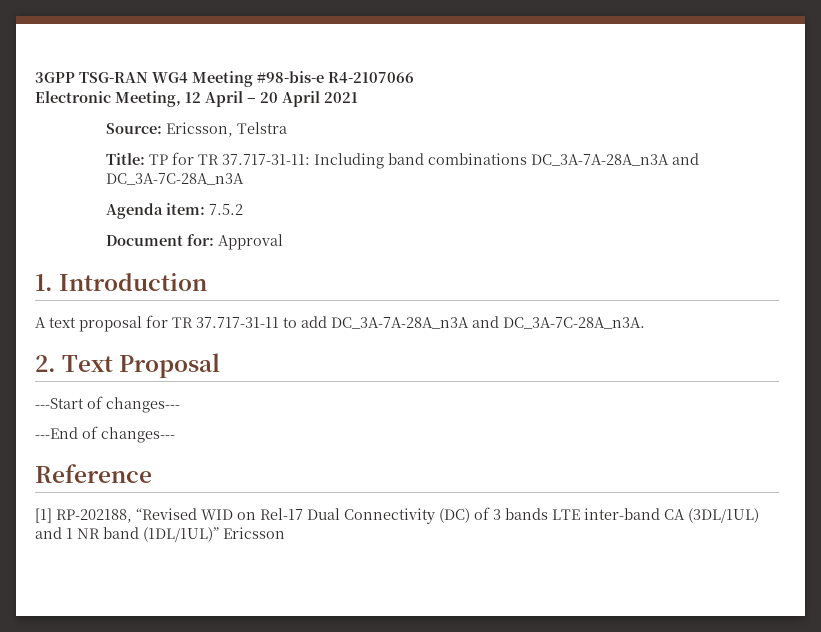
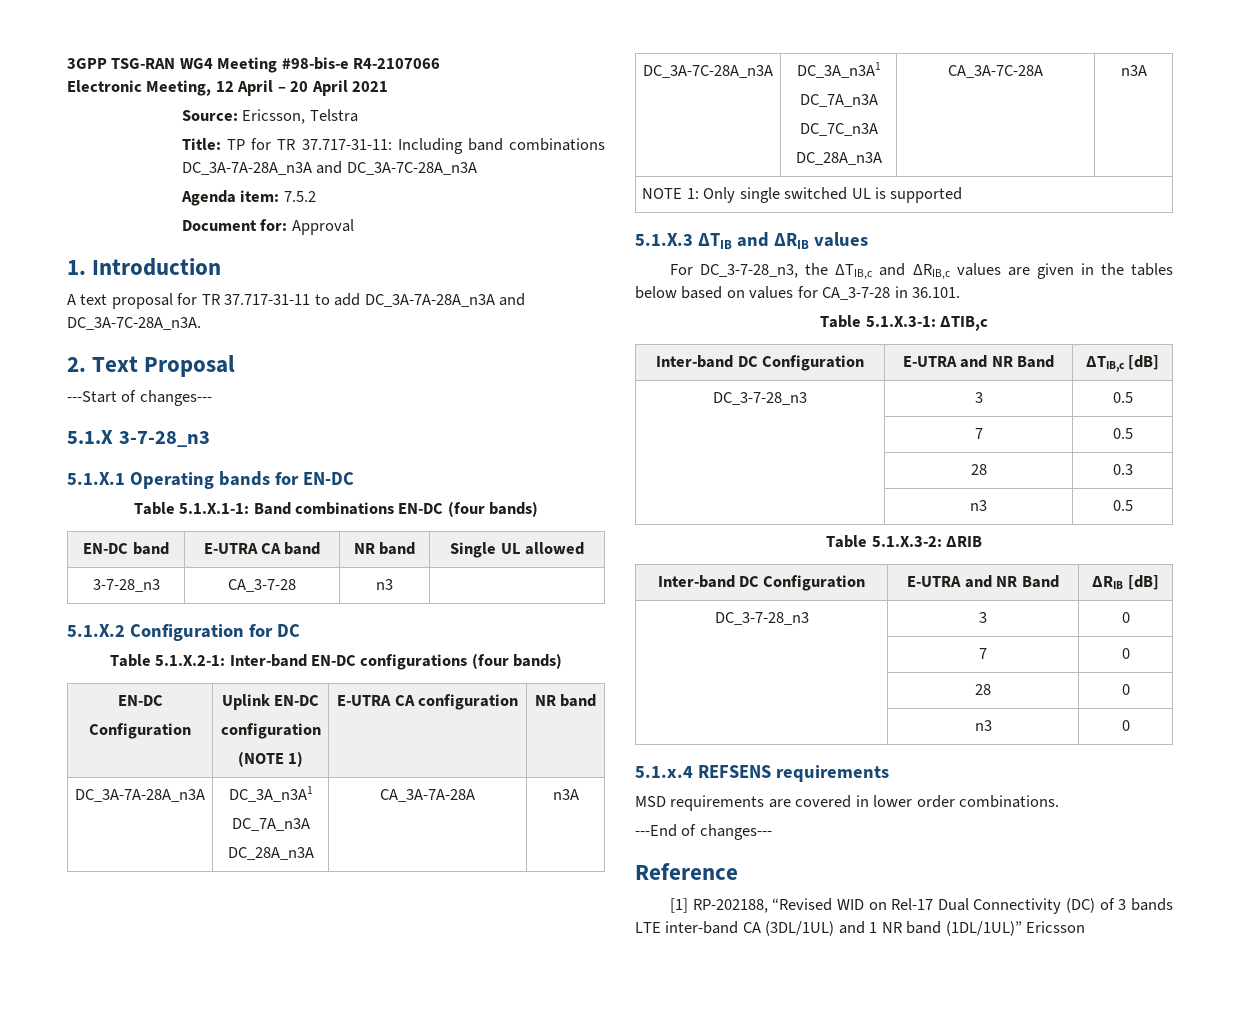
(180, 405) none -> [67,430,210,447] [67,471,354,489] [133,501,539,517] [83,542,169,555] [203,542,321,555] [353,542,416,555] [450,542,584,558] [92,579,160,592] [228,579,296,592] [376,579,393,590] [67,624,300,641] [109,653,563,670] [117,695,163,706] [89,723,191,739] [221,694,320,710] [220,723,321,739] [237,751,304,767] [337,694,518,710] [534,694,597,707] [75,789,205,802] [228,786,313,802] [231,818,310,831] [227,847,314,860] [380,789,475,802] [552,789,579,800] [643,65,773,78] [796,62,881,78] [799,94,878,107] [799,123,878,136] [795,152,882,165] [948,65,1043,78] [1120,65,1147,76] [642,187,963,203] [635,232,868,249] [670,263,1173,279] [635,286,961,300] [820,315,988,331] [656,355,864,371] [902,355,1055,368] [1085,355,1160,372] [713,392,807,405] [974,392,983,403] [1112,392,1133,403] [974,428,983,439] [1112,428,1133,439] [970,464,987,475] [1112,464,1133,475] [970,500,987,511] [1112,500,1133,511] [826,535,982,548] [657,575,866,591] [907,575,1059,588] [1092,575,1159,590] [714,612,809,625] [979,612,987,623] [1121,612,1130,623] [979,648,987,659] [1121,648,1130,659] [975,684,991,695] [1121,684,1130,695] [974,720,992,731] [1121,720,1130,731] [635,765,889,782] [635,795,1060,811] // 5.1.X 3-7-28_n3 // 5.1.X.1 Operating bands for EN-DC // Table 5.1.X.1-1: Band combinations EN-DC (four bands) // EN-DC band | E-UTRA CA band | NR band | Single UL allowed // 3-7-28_n3 | CA_3-7-28 | n3 | // 5.1.X.2 Configuration for DC // Table 5.1.X.2-1: Inter-band EN-DC configurations (four bands) // EN-DC // Configuration | Uplink EN-DC // configuration // (NOTE 1) | E-UTRA CA configuration | NR band // DC_3A-7A-28A_n3A | DC_3A_n3A1 // DC_7A_n3A // DC_28A_n3A | CA_3A-7A-28A | n3A // DC_3A-7C-28A_n3A | DC_3A_n3A1 // DC_7A_n3A // DC_7C_n3A // DC_28A_n3A | CA_3A-7C-28A | n3A // NOTE 1: Only single switched UL is supported // 5.1.X.3 ∆TIB and ∆RIB values // For DC_3-7-28_n3, the ΔTIB,c and ΔRIB,c values are given in the tables below based on values for CA_3-7-28 in 36.101. // Table 5.1.X.3-1: ΔTIB,c // Inter-band DC Configuration | E-UTRA and NR Band | ΔTIB,c [dB] // DC_3-7-28_n3 | 3 | 0.5 // | 7 | 0.5 // | 28 | 0.3 // | n3 | 0.5 // Table 5.1.X.3-2: ΔRIB // Inter-band DC Configuration | E-UTRA and NR Band | ΔRIB [dB] // DC_3-7-28_n3 | 3 | 0 // | 7 | 0 // | 28 | 0 // | n3 | 0 // 5.1.x.4 REFSENS requirements // MSD requirements are covered in lower order combinations.

